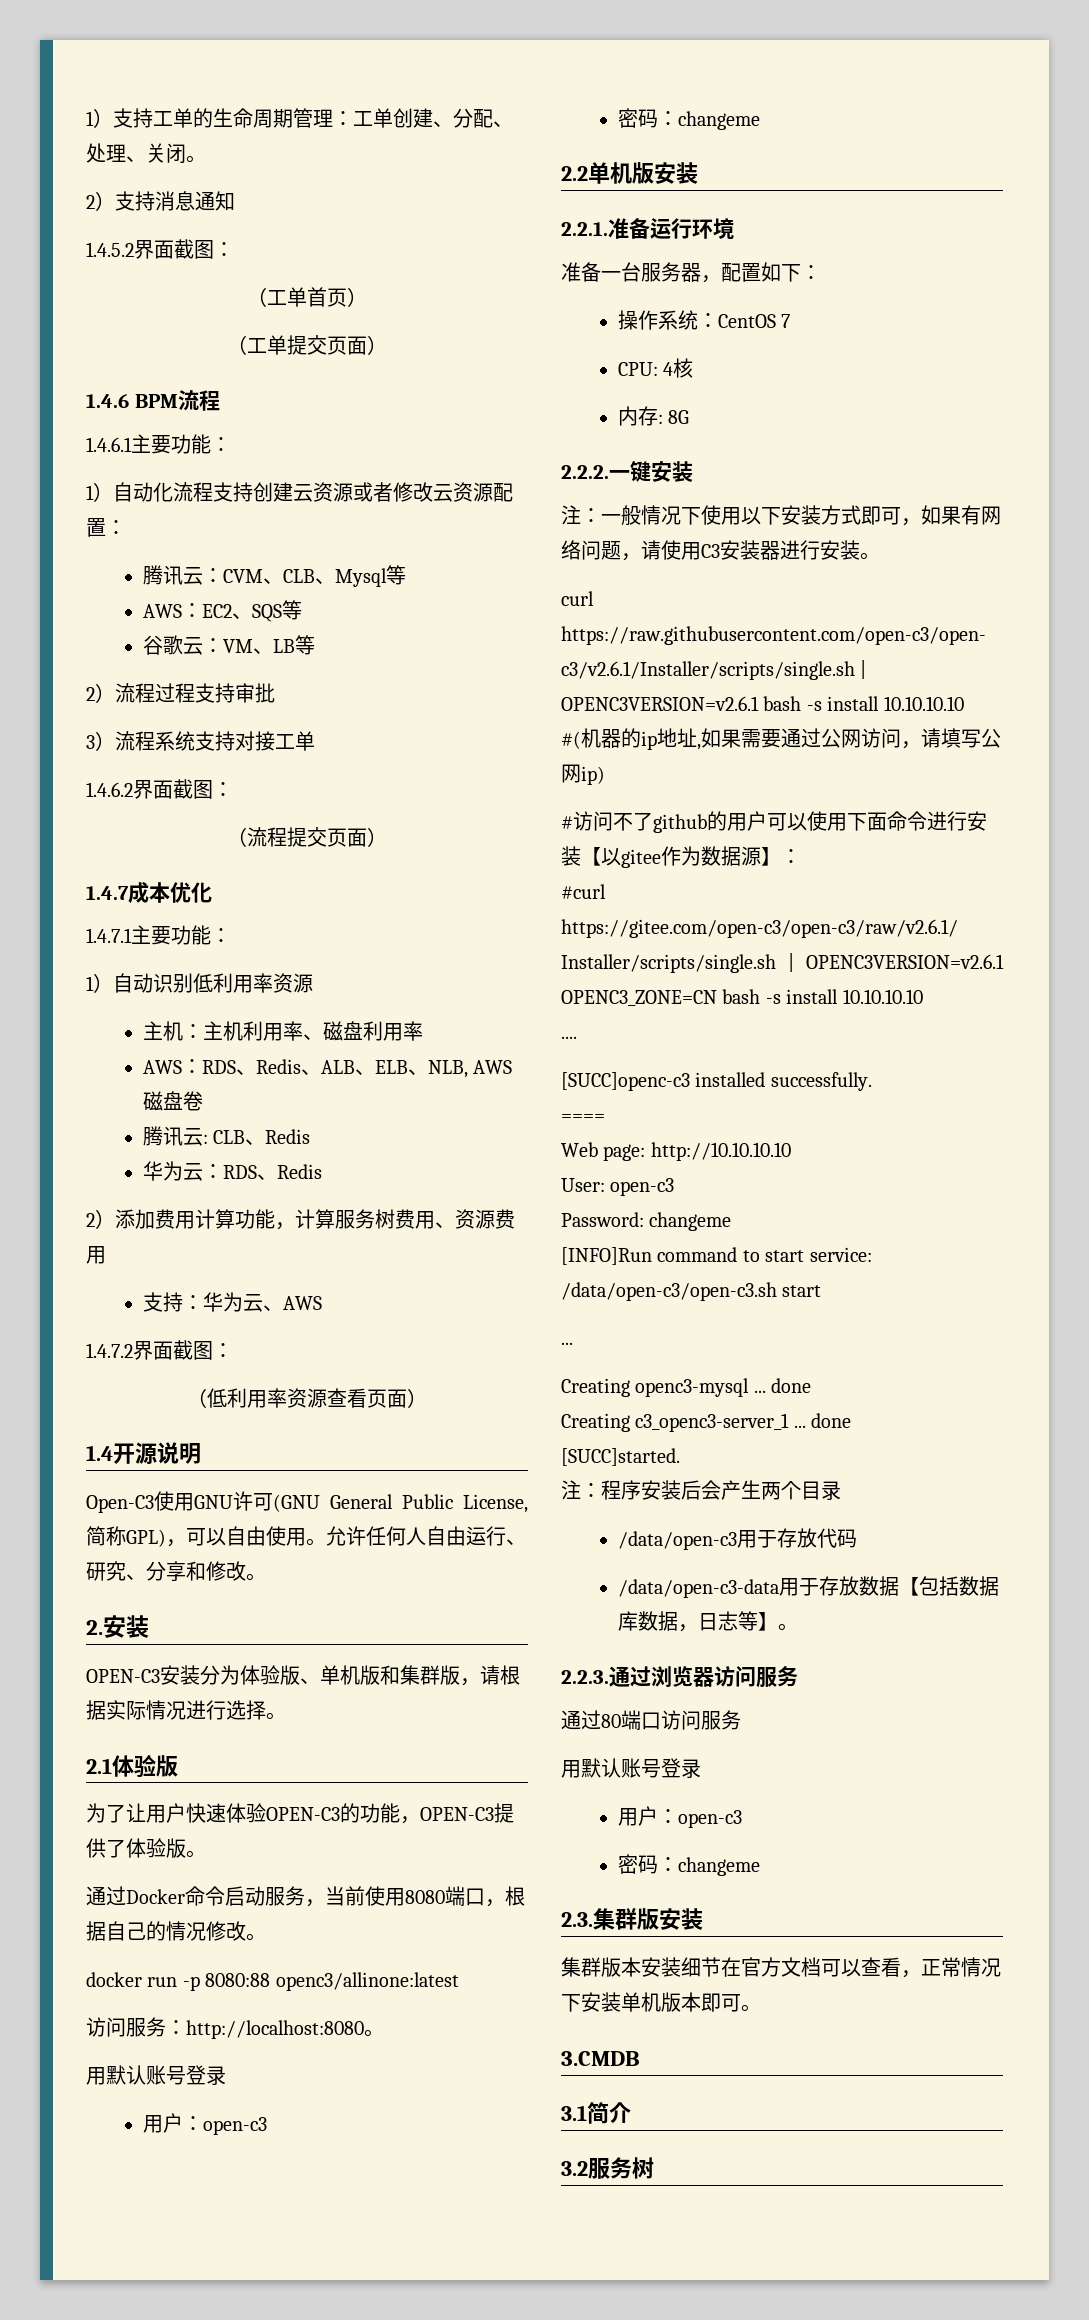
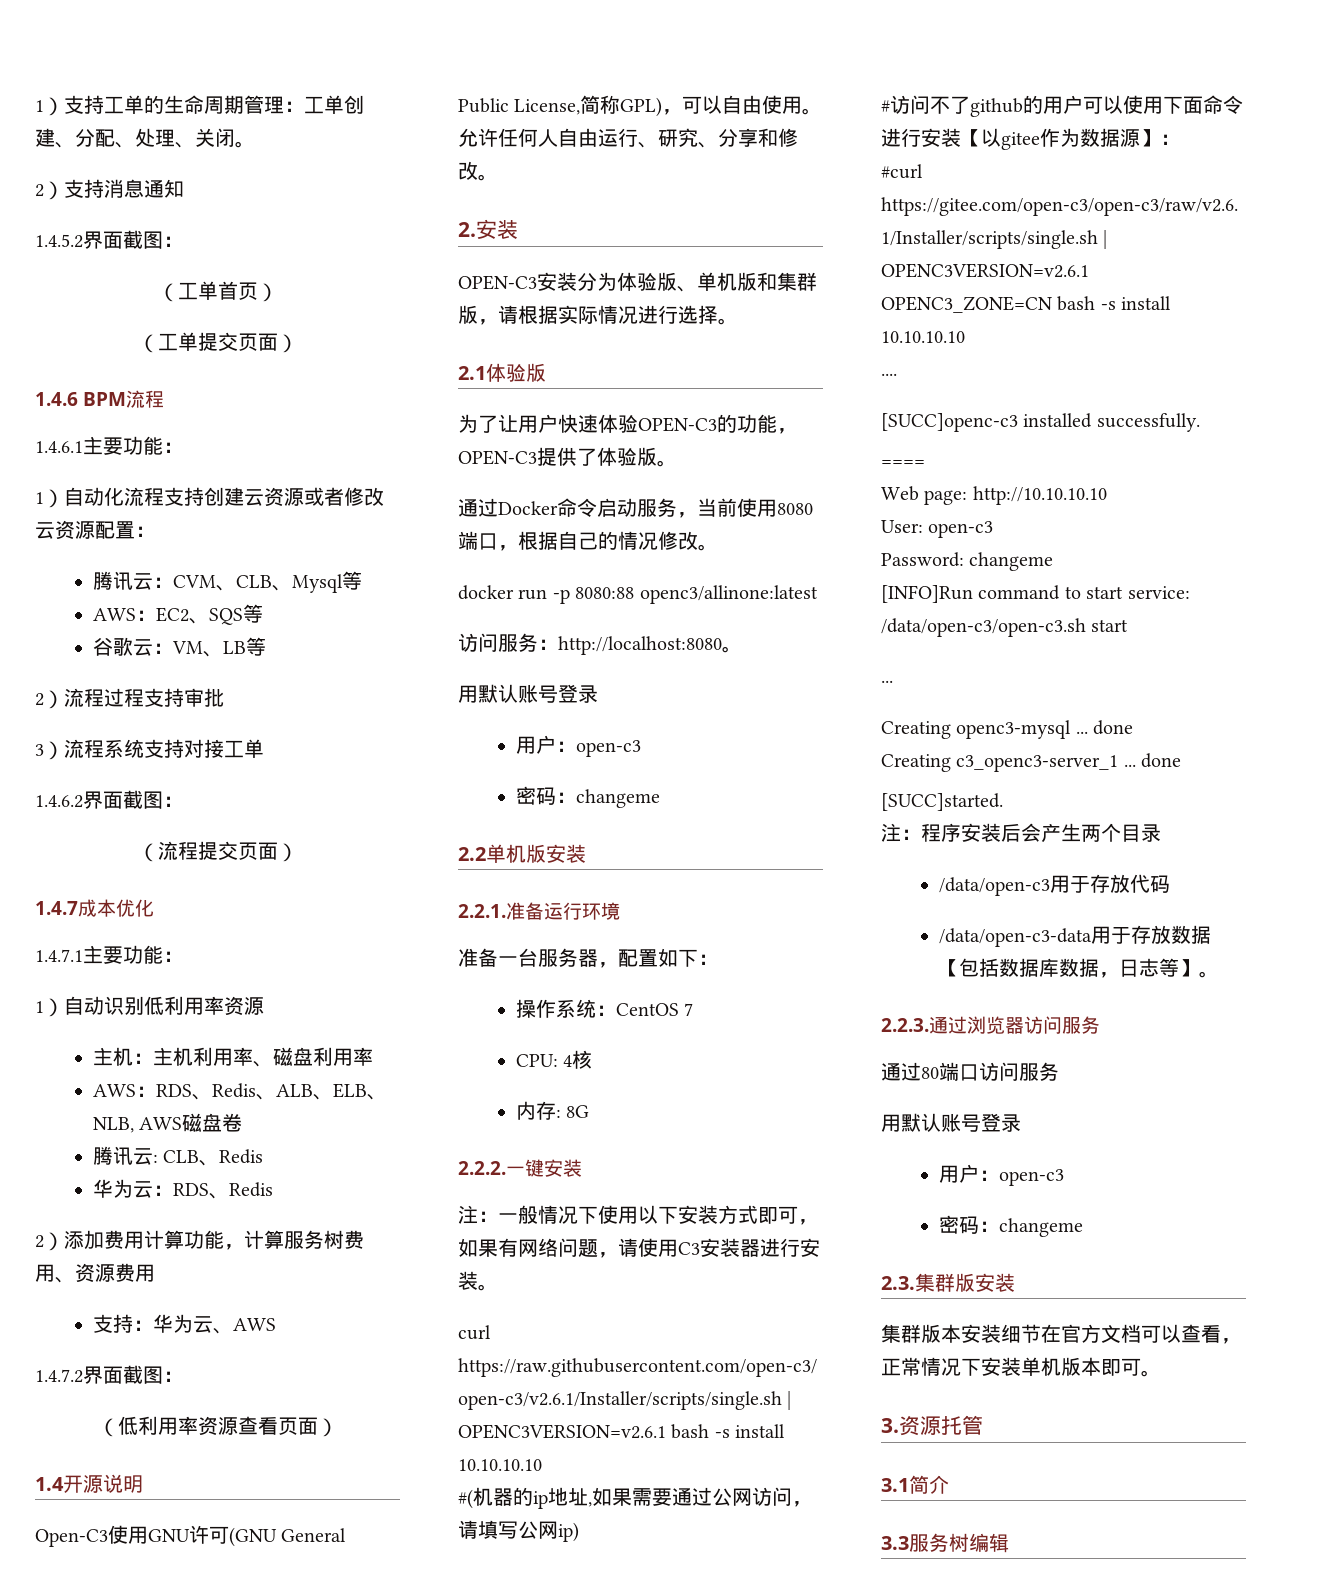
[561,2051,640,2066] 3.CMDB -> [881,1415,983,1436] 3.资源托管
[561,2157,654,2179] 3.2服务树 -> [881,1533,1009,1553] 3.3服务树编辑

